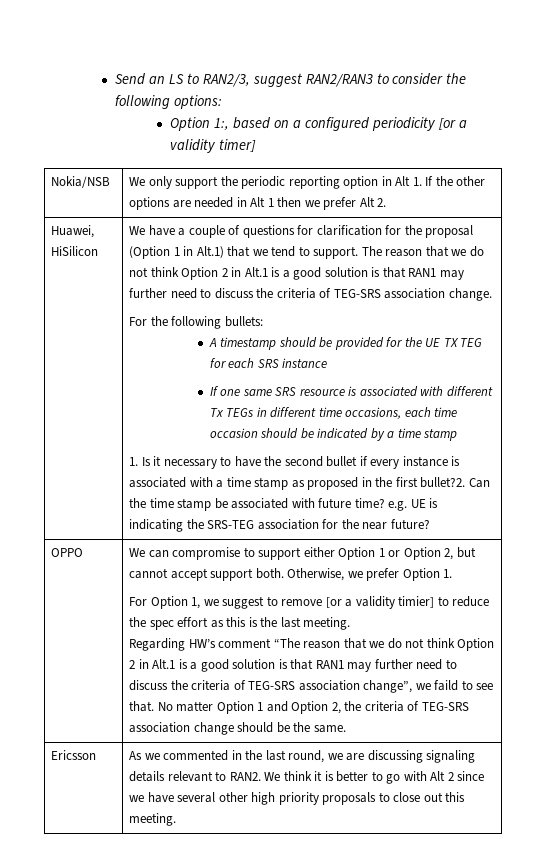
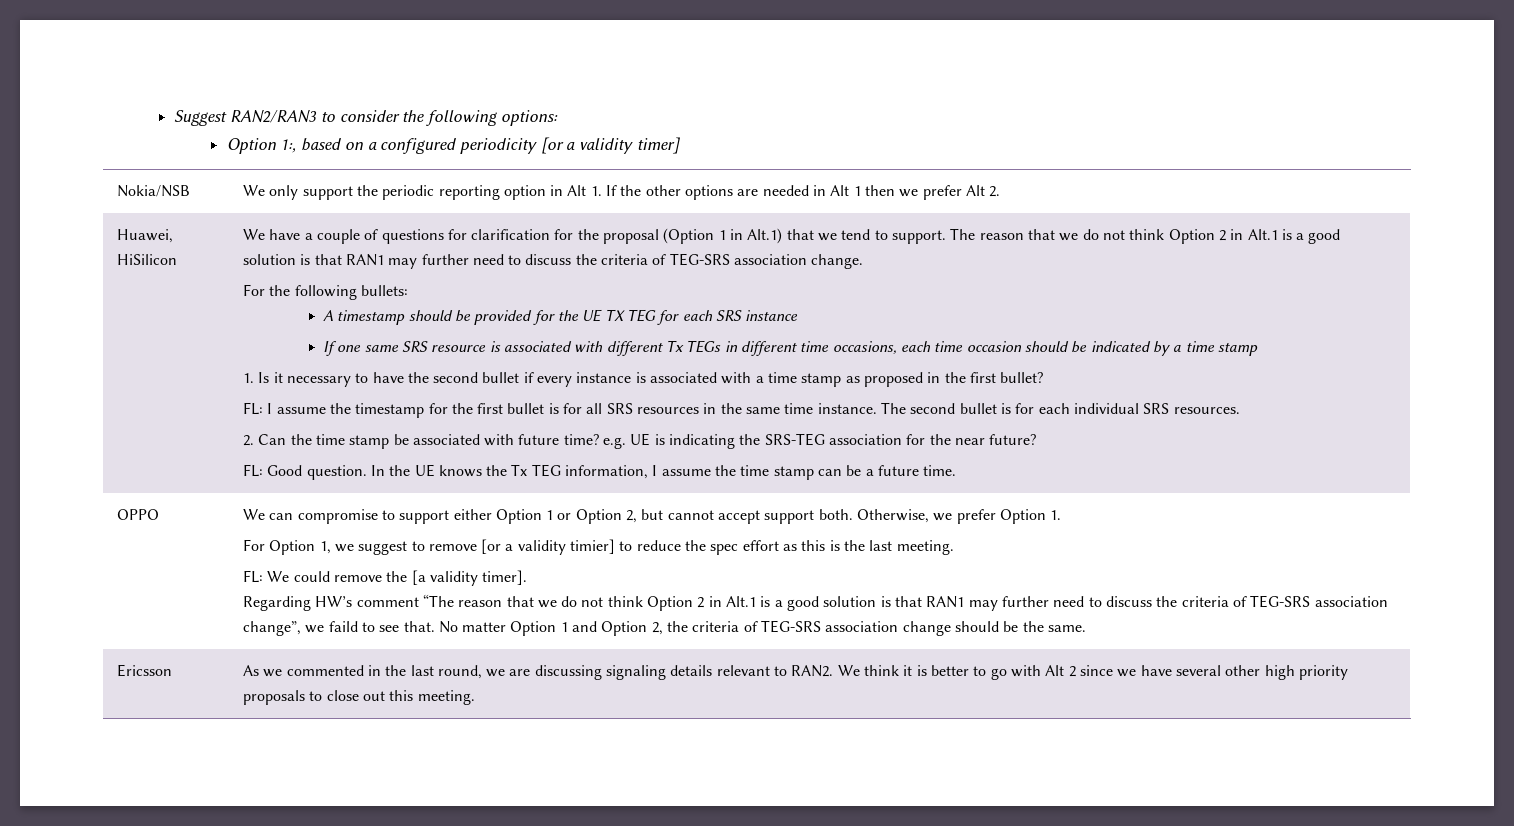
[115,73,302,87] Send an LS to RAN2/3, suggest -> [174,110,228,126] Suggest
[420,477,466,488] bullet?2. -> [1000,372,1044,383] [242,402,1240,418] [242,435,254,446] bullet? // FL: I assume the timestamp for the first bullet is for all SRS resources in the same time instance. The second bullet is for each individual SRS resources. // 2.
(430, 524) none -> [242,464,957,480] // FL: Good question. In the UE knows the Tx TEG information, I assume the time stamp can be a future time.
(351, 623) none -> [242,570,528,586] // FL: We could remove the [a validity timer].

